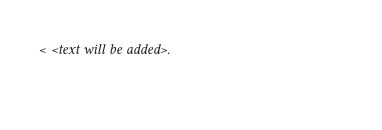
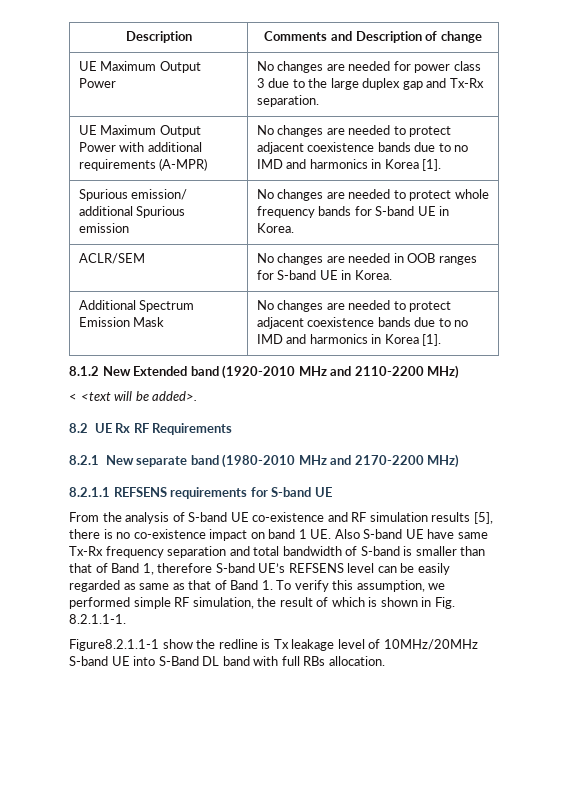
(39, 51) none -> [125,31,192,43] [264,31,482,43] [78,61,201,73] [78,78,116,88] [256,61,481,73] [256,78,484,90] [256,95,319,107] [78,125,201,137] [78,142,202,152] [78,158,208,171] [256,125,452,137] [256,142,469,154] [256,159,442,171] [78,189,188,201] [78,206,186,218] [78,223,129,233] [256,189,489,201] [256,206,450,218] [256,223,294,233] [78,253,145,264] [256,253,477,265] [256,270,392,280] [78,300,195,312] [78,317,165,327] [256,300,452,312] [256,317,469,329] [256,334,442,346] [69,365,460,379] Description | Comments and Description of change // UE Maximum Output Power | No changes are needed for power class 3 due to the large duplex gap and Tx-Rx separation. // UE Maximum Output Power with additional requirements (A-MPR) | No changes are needed to protect adjacent coexistence bands due to no IMD and harmonics in Korea [1]. // Spurious emission/ additional Spurious emission | No changes are needed to protect whole frequency bands for S-band UE in Korea. // ACLR/SEM | No changes are needed in OOB ranges for S-band UE in Korea. // Additional Spectrum Emission Mask | No changes are needed to protect adjacent coexistence bands due to no IMD and harmonics in Korea [1]. // 8.1.2 New Extended band (1920-2010 MHz and 2110-2200 MHz) //
(170, 49) none -> [69,423,233,435] [69,454,460,468] [69,487,332,499] [69,512,493,524] [69,529,488,541] [69,546,486,558] [69,563,450,575] [69,580,446,592] [69,597,455,609] [69,614,126,624] [69,639,478,651] [69,656,385,666] // 8.2 UE Rx RF Requirements // 8.2.1 New separate band (1980-2010 MHz and 2170-2200 MHz) // 8.2.1.1 REFSENS requirements for S-band UE // From the analysis of S-band UE co-existence and RF simulation results [5], there is no co-existence impact on band 1 UE. Also S-band UE have same Tx-Rx frequency separation and total bandwidth of S-band is smaller than that of Band 1, therefore S-band UE’s REFSENS level can be easily regarded as same as that of Band 1. To verify this assumption, we performed simple RF simulation, the result of which is shown in Fig. 8.2.1.1-1. // Figure8.2.1.1-1 show the redline is Tx leakage level of 10MHz/20MHz S-band UE into S-Band DL band with full RBs allocation.

